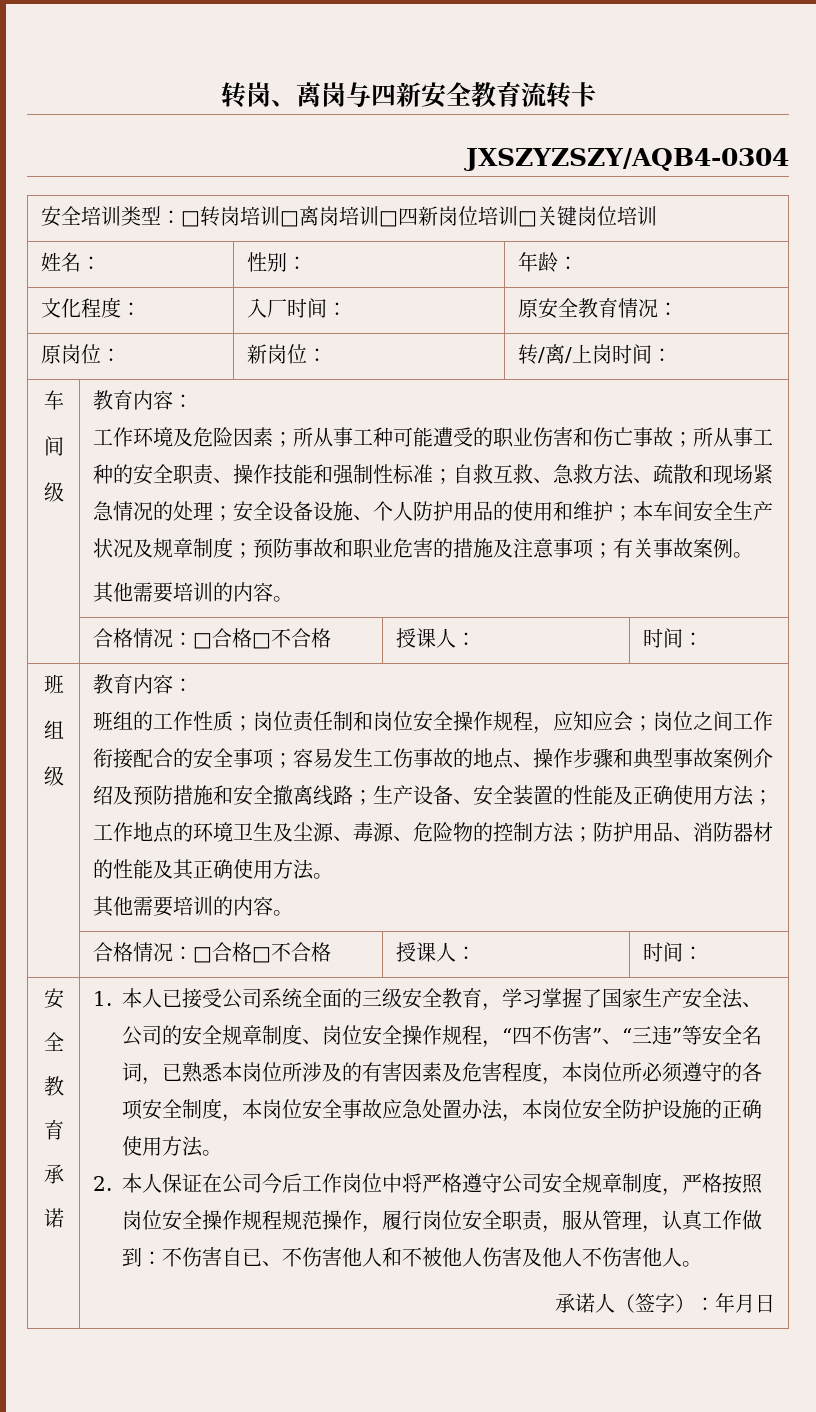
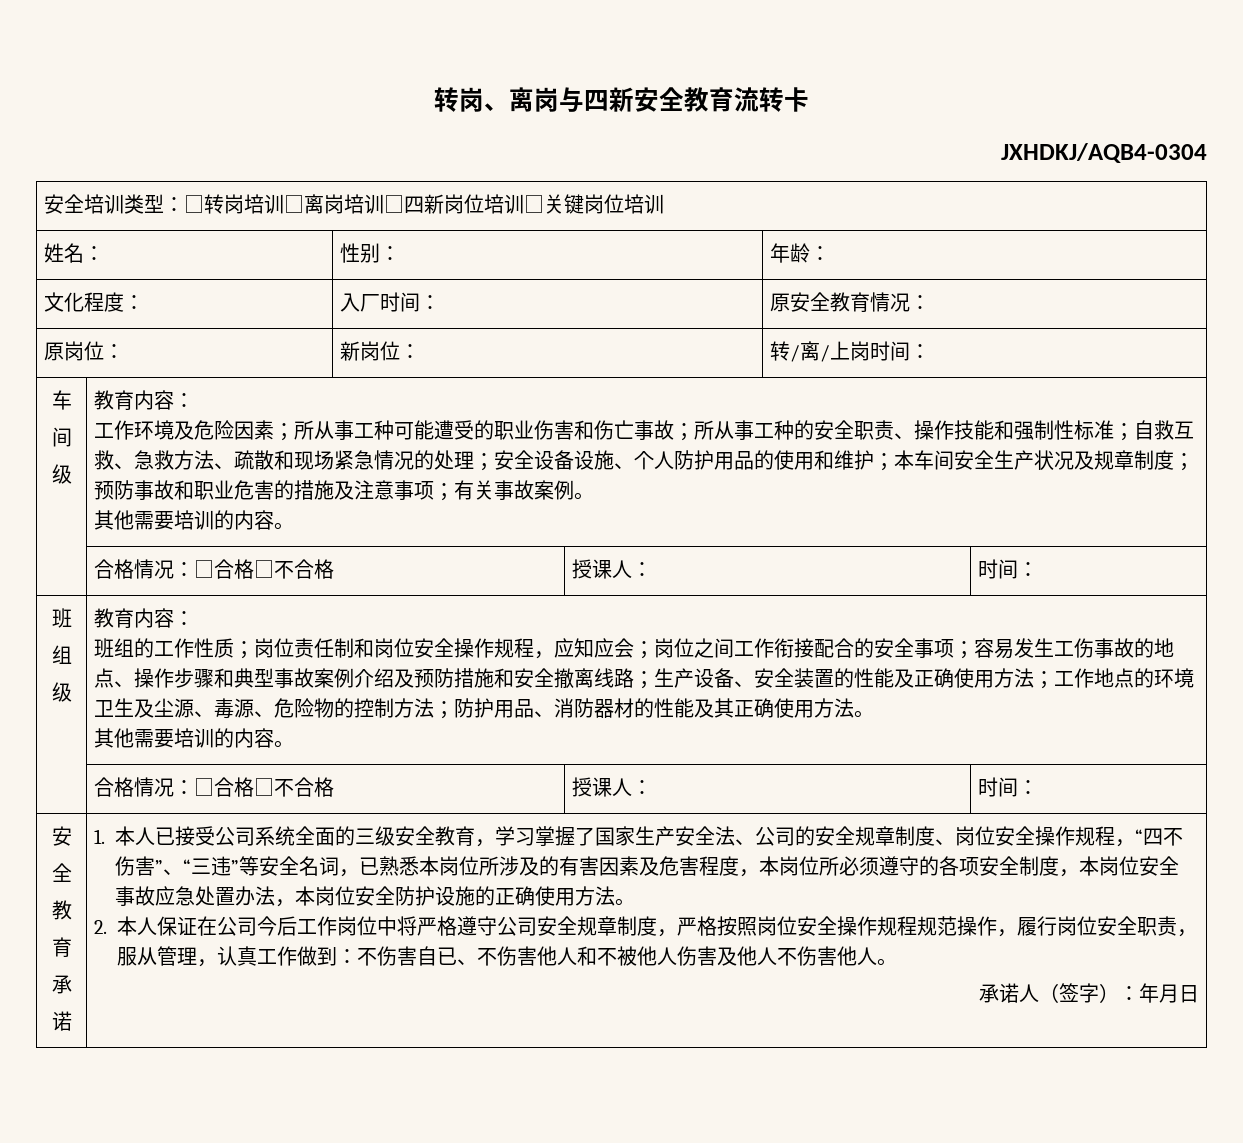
[464,148,789,171] JXSZYZSZY/AQB4-0304 -> [1001,143,1207,163] JXHDKJ/AQB4-0304

